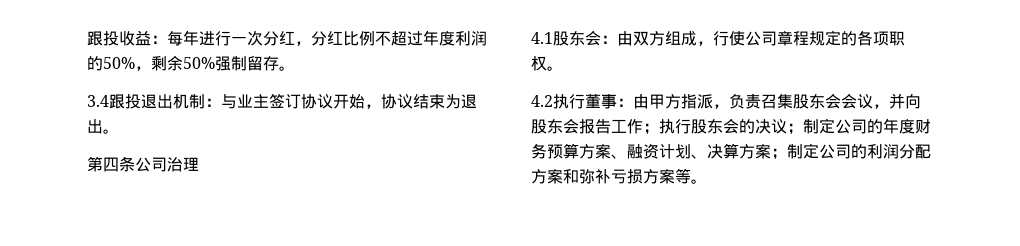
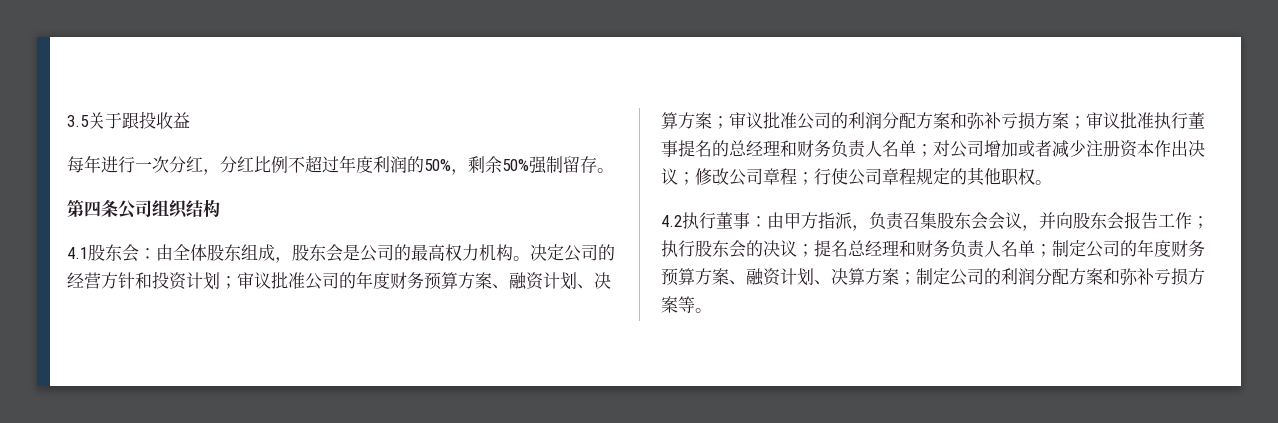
(87, 38) none -> [67,112,122,129] 3.5关于
[151,35,167,44] ： -> (190, 120) //
[87,93,477,109] [87,119,119,134] // 3.4跟投退出机制：与业主签订协议开始，协议结束为退出。 -> (614, 170) none
[167,157,199,172] 治理 -> [152,199,220,219] 组织结构
[633,31,713,46] 双方组成， -> [173,244,615,263] [67,271,611,290] [661,112,1205,130] [661,140,1205,158] [661,168,814,186] 全体股东组成，股东会是公司的最高权力机构。决定公司的经营方针和投资计划；审议批准公司的年度财务预算方案、融资计划、决算方案；审议批准公司的利润分配方案和弥补亏损方案；审议批准执行董事提名的总经理和财务负责人名单；对公司增加或者减少注册资本作出决议；修改公司章程；
[857,30,889,46] 各项 -> [967,167,1001,186] 其他
(803, 129) none -> [814,240,1052,258] 提名总经理和财务负责人名单；

